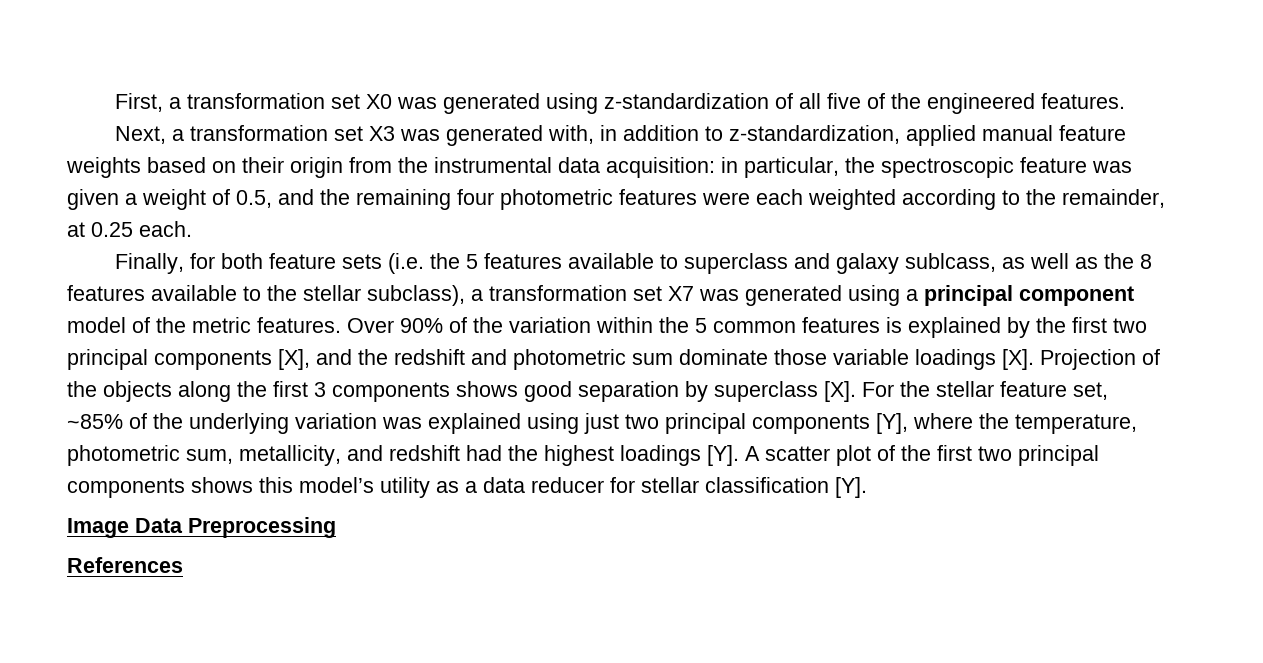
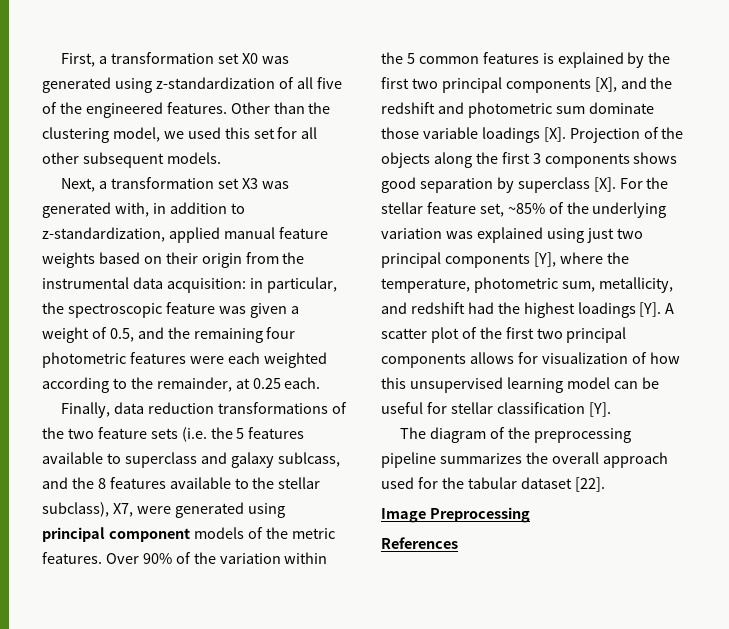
(1126, 101) none -> [230,102,331,114] [42,127,318,143] [42,152,221,168] Other than the clustering model, we used this set for all other subsequent models.
[190,253,264,269] for both -> [113,402,347,414] [42,427,94,439] data reduction transformations of the two
[1002,253,1099,269] as well as -> [42,477,68,489] and
[471,285,918,306] a transformation set X7 was generated using a -> [112,502,285,518] X7, were generated using
[67,317,126,333] model -> [193,527,244,539] models
[191,477,867,498] shows this model’s utility as a data reducer for stellar classification [Y]. -> [469,352,680,364] [381,377,659,393] [381,402,611,417] [399,427,631,443] [381,452,668,468] [381,477,605,492] allows for visualization of how this unsupervised learning model can be useful for stellar classification [Y]. // The diagram of the preprocessing pipeline summarizes the overall approach used for the tabular dataset [22].
[135,518,183,533] Data -> (426, 515) none

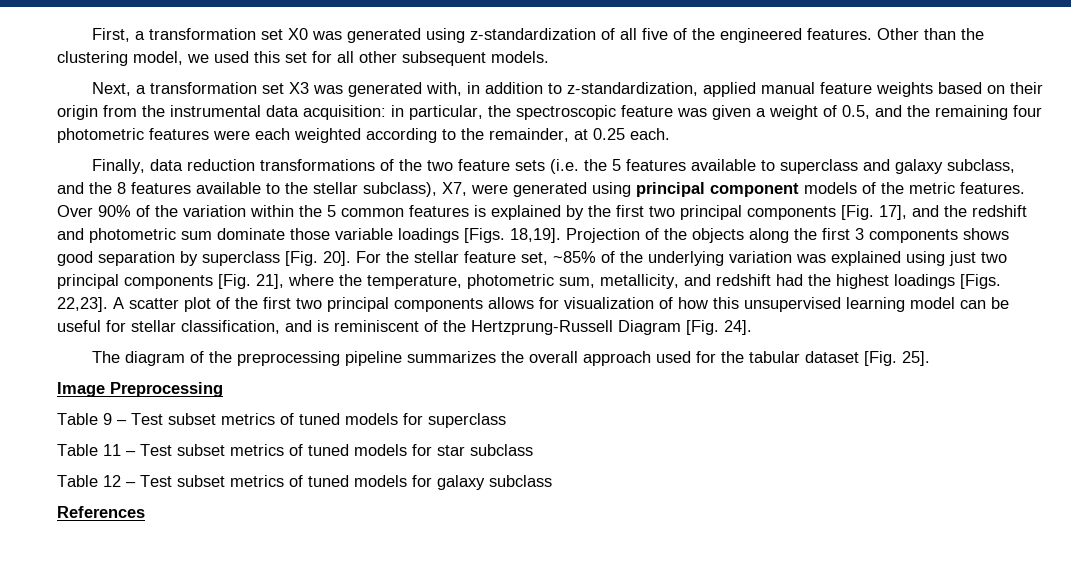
[277,452,340,467] sublcass, -> [946,159,1015,173] subclass,
[594,77,617,92] [X], -> [841,205,907,220] [Fig. 17],
[543,127,566,142] [X]. -> [464,228,561,243] [Figs. 18,19].
[593,177,616,192] [X]. -> [285,251,351,266] [Fig. 20].
[533,252,556,267] [Y], -> [218,274,284,289] [Fig. 21],
[639,302,662,317] [Y]. -> [960,274,1001,289] [57,297,108,312] [Figs. 22,23].
[496,402,611,417] classification [Y]. -> [181,320,752,335] classification, and is reminiscent of the Hertzprung-Russell Diagram [Fig. 24].
[574,477,605,492] [22]. -> [863,351,930,366] [Fig. 25].
(530, 515) none -> [57,413,506,428] [57,444,533,456] [57,475,552,490] // Table 9 – Test subset metrics of tuned models for superclass // Table 11 – Test subset metrics of tuned models for star subclass // Table 12 – Test subset metrics of tuned models for galaxy subclass

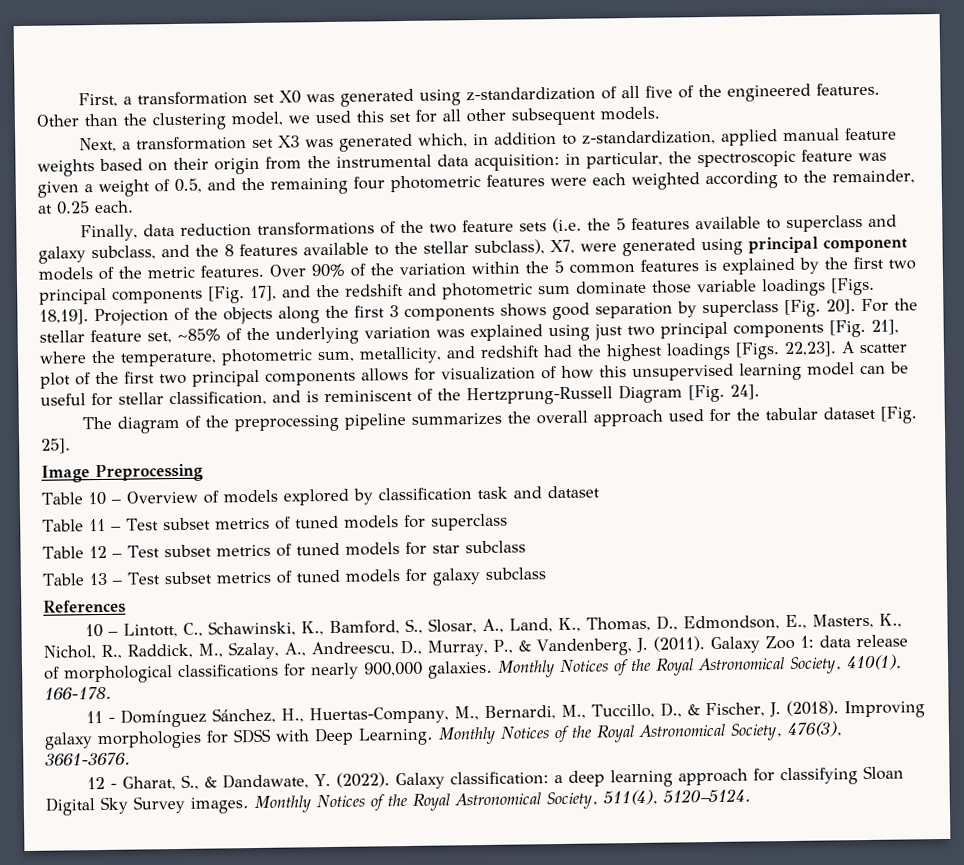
[425,82,462,96] with, -> [417,133,468,148] which,
[103,413,112,425] 9 -> [87,485,600,506] [42,518,106,532] 10 – Overview of models explored by classification task and dataset // Table 11
[103,444,121,456] 11 -> [88,545,107,559] 12
[103,475,121,487] 12 -> [88,572,107,586] 13
(145, 512) none -> [84,613,902,638] [43,634,908,660] [44,654,902,684] [44,686,112,700] [85,700,925,728] [44,721,843,750] [45,752,131,766] [86,765,904,791] [45,788,751,816] // 10 – Lintott, C., Schawinski, K., Bamford, S., Slosar, A., Land, K., Thomas, D., Edmondson, E., Masters, K., Nichol, R., Raddick, M., Szalay, A., Andreescu, D., Murray, P., & Vandenberg, J. (2011). Galaxy Zoo 1: data release of morphological classifications for nearly 900,000 galaxies. Monthly Notices of the Royal Astronomical Society, 410(1), 166-178. // 11 - Domínguez Sánchez, H., Huertas-Company, M., Bernardi, M., Tuccillo, D., & Fischer, J. (2018). Improving galaxy morphologies for SDSS with Deep Learning. Monthly Notices of the Royal Astronomical Society, 476(3), 3661-3676. // 12 - Gharat, S., & Dandawate, Y. (2022). Galaxy classification: a deep learning approach for classifying Sloan Digital Sky Survey images. Monthly Notices of the Royal Astronomical Society, 511(4), 5120–5124.

